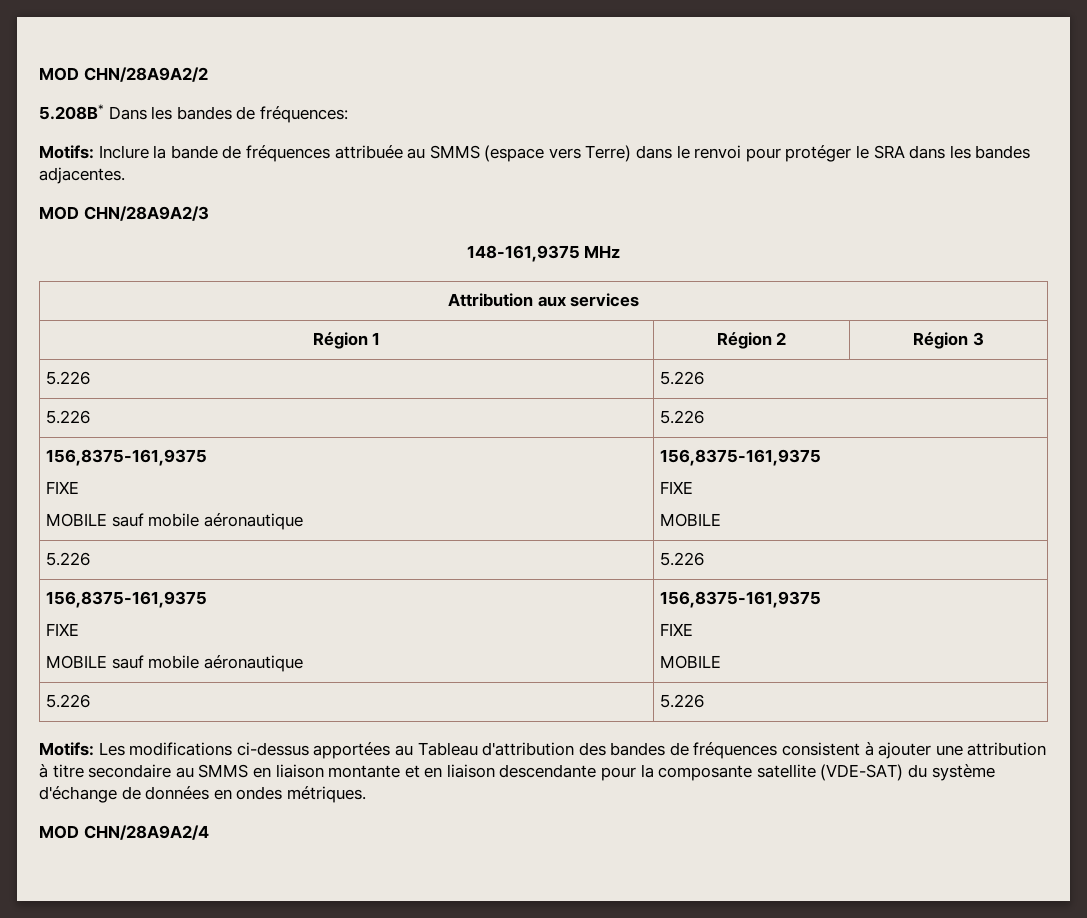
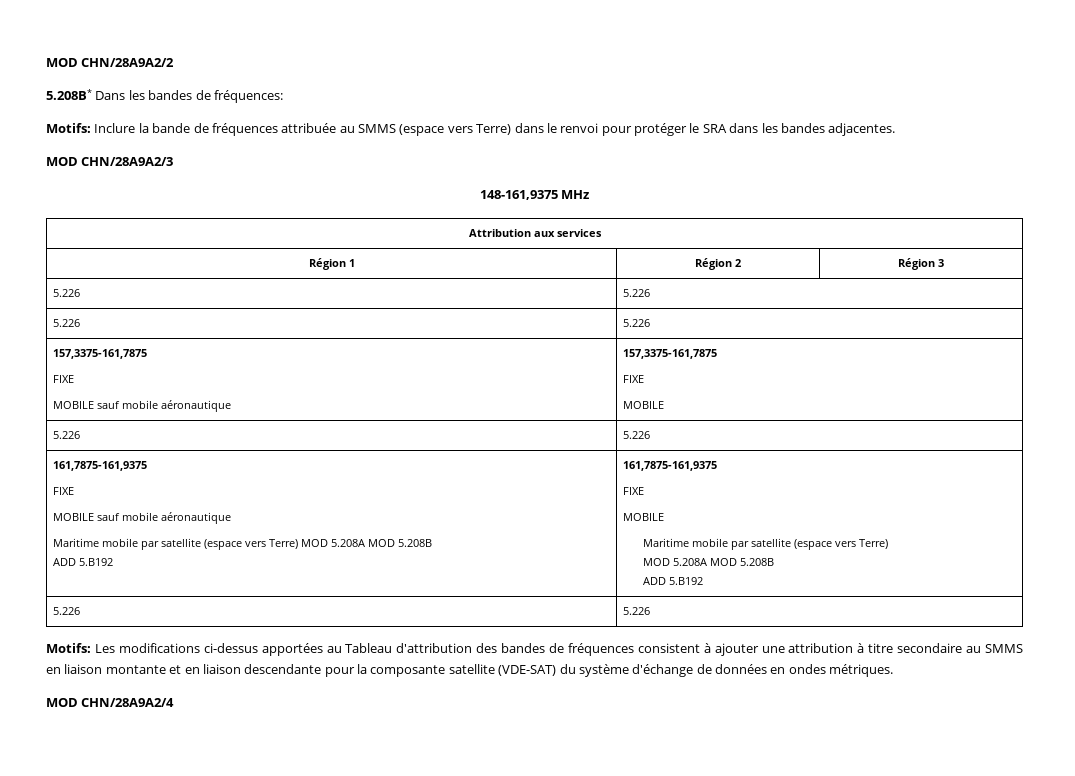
[46,449,208,466] [46,481,80,494] [46,513,304,530] [660,449,822,466] [660,481,694,494] [660,513,722,527] [46,552,91,566] [660,552,705,566] [46,591,208,608] [46,623,80,636] [46,655,304,672] [660,591,822,608] [660,623,694,636] [660,655,722,669] 156,8375-161,9375 // FIXE // MOBILE sauf mobile aéronautique | 156,8375-161,9375 // FIXE // MOBILE // 5.226 | 5.226 // 156,8375-161,9375 // FIXE // MOBILE sauf mobile aéronautique | 156,8375-161,9375 // FIXE // MOBILE -> [52,349,147,359] [52,375,74,383] [52,400,231,412] [622,349,717,359] [622,375,644,383] [622,401,664,409] [52,431,80,439] [622,431,650,439] [52,461,147,471] [52,487,74,495] [52,512,231,524] [52,538,432,550] [52,558,113,566] [622,461,717,471] [622,487,644,495] [622,513,664,521] [643,538,889,550] [643,558,775,566] [643,577,704,585] 157,3375-161,7875 // FIXE // MOBILE sauf mobile aéronautique | 157,3375-161,7875 // FIXE // MOBILE // 5.226 | 5.226 // 161,7875-161,9375 // FIXE // MOBILE sauf mobile aéronautique // Maritime mobile par satellite (espace vers Terre) MOD 5.208A MOD 5.208B // ADD 5.B192 | 161,7875-161,9375 // FIXE // MOBILE // Maritime mobile par satellite (espace vers Terre) // MOD 5.208A MOD 5.208B // ADD 5.B192

